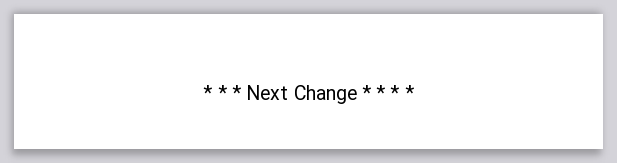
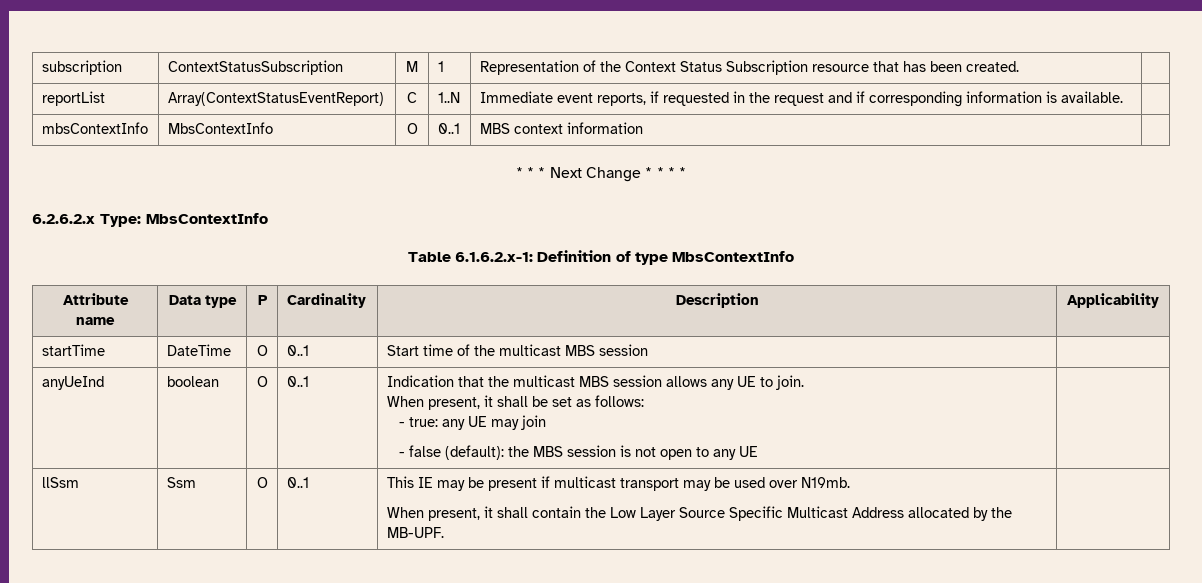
(203, 92) none -> [41,60,122,75] [167,60,343,75] [406,61,418,72] [437,61,444,72] [479,60,1019,75] [41,91,105,106] [167,92,384,106] [407,92,417,103] [437,92,460,103] [479,91,1123,107] [41,122,148,134] [167,122,273,134] [406,123,418,134] [437,123,460,134] [479,122,643,134] subscription | ContextStatusSubscription | M | 1 | Representation of the Context Status Subscription resource that has been created. | // reportList | Array(ContextStatusEventReport) | C | 1..N | Immediate event reports, if requested in the request and if corresponding information is available. | // mbsContextInfo | MbsContextInfo | O | 0..1 | MBS context information | //
(414, 92) none -> [32,213,268,227] [407,250,795,265] [62,293,129,305] [76,317,115,325] [168,295,237,308] [257,295,268,305] [286,293,366,308] [675,293,759,308] [1067,293,1159,308] [41,344,105,356] [166,344,231,356] [256,345,268,356] [286,345,309,356] [386,344,648,356] [41,376,104,390] [166,376,219,387] [256,376,268,387] [286,376,309,387] [386,375,804,390] [386,395,644,410] [399,415,547,430] [399,445,759,460] [41,477,79,488] [166,477,196,488] [256,477,268,488] [286,477,309,488] [386,476,850,491] [386,506,1012,521] [386,527,444,538] // 6.2.6.2.x Type: MbsContextInfo // Table 6.1.6.2.x-1: Definition of type MbsContextInfo // Attribute name | Data type | P | Cardinality | Description | Applicability // startTime | DateTime | O | 0..1 | Start time of the multicast MBS session | // anyUeInd | boolean | O | 0..1 | Indication that the multicast MBS session allows any UE to join. // When present, it shall be set as follows: // - true: any UE may join // - false (default): the MBS session is not open to any UE | // llSsm | Ssm | O | 0..1 | This IE may be present if multicast transport may be used over N19mb. // When present, it shall contain the Low Layer Source Specific Multicast Address allocated by the MB-UPF. |

